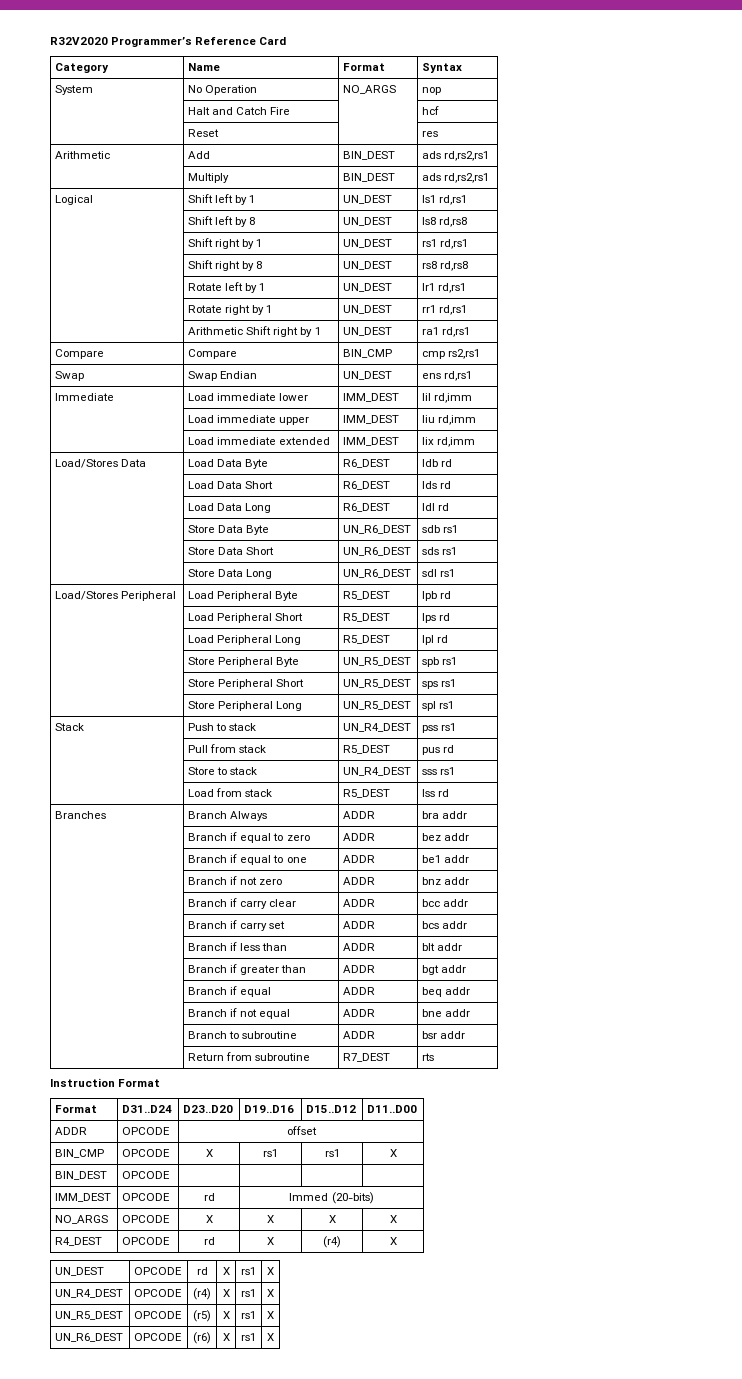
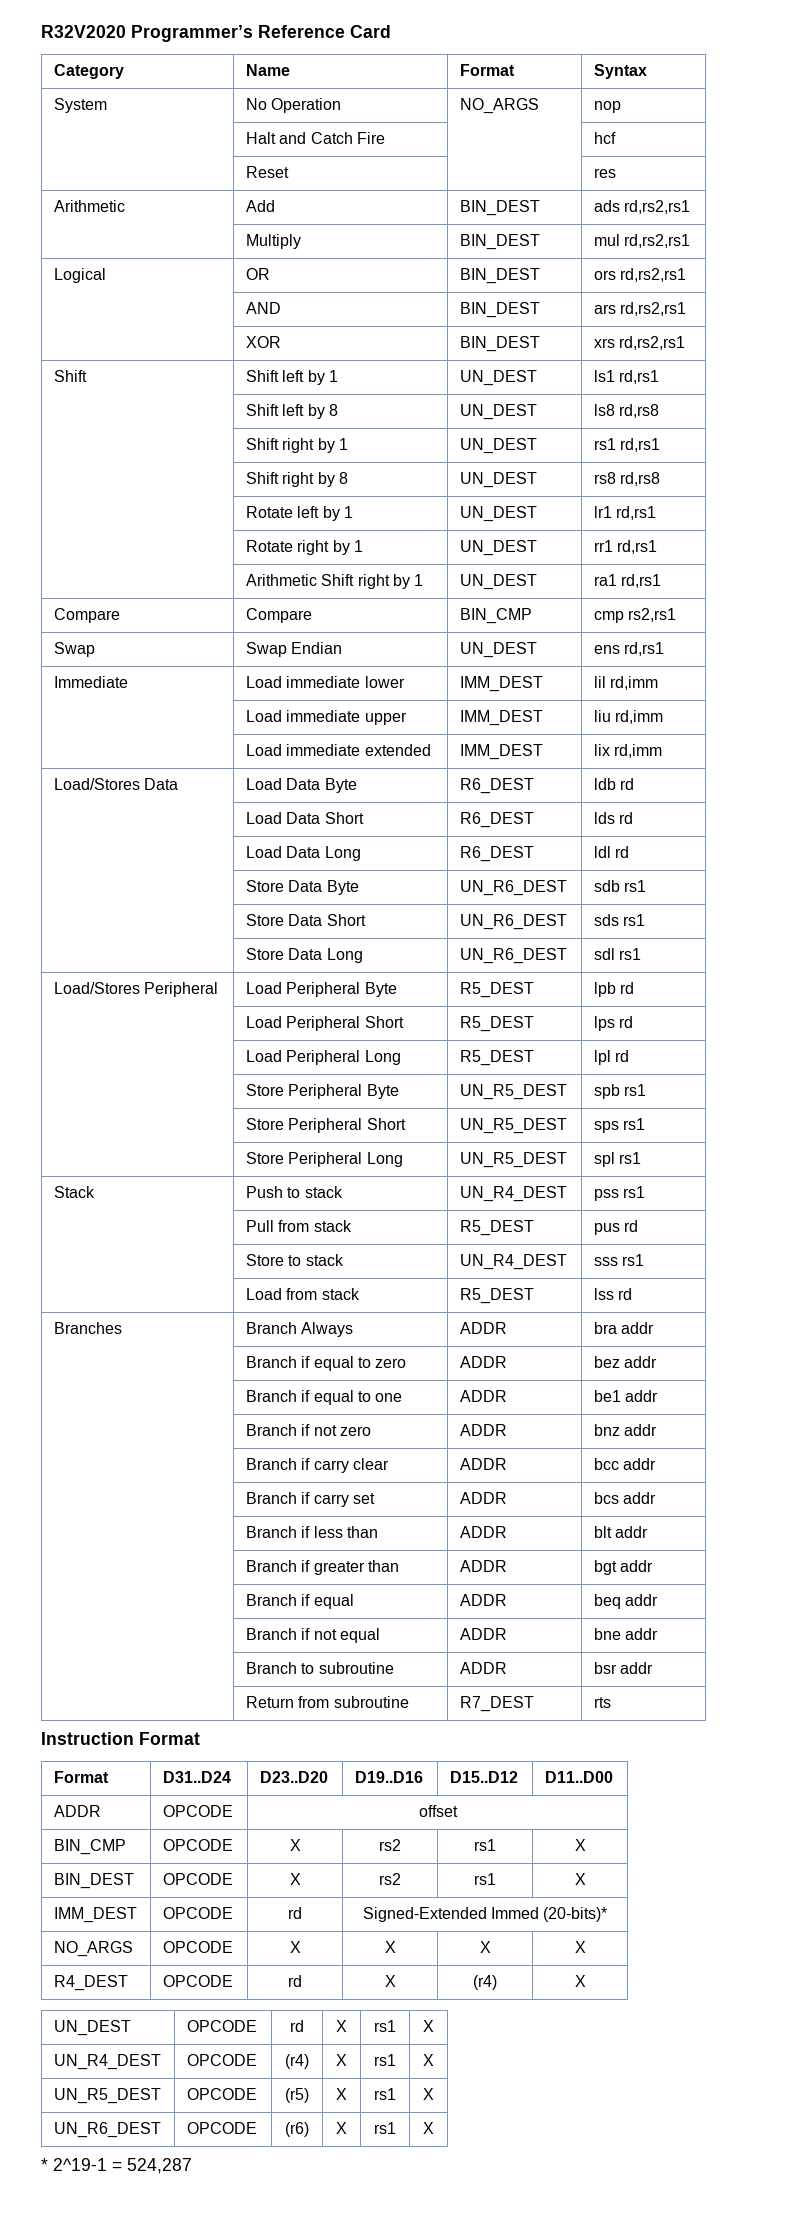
[422,173,442,181] ads -> [593,234,620,246] mul
(94, 200) none -> [245,268,270,280] [459,268,540,284] [593,268,687,282] [245,302,281,314] [459,302,540,318] [593,302,687,316] [245,336,281,348] [459,336,540,352] [593,336,686,350] [53,370,87,382] | OR | BIN_DEST | ors rd,rs2,rs1 // | AND | BIN_DEST | ars rd,rs2,rs1 // | XOR | BIN_DEST | xrs rd,rs2,rs1 // Shift
[263,1149,278,1157] rs1 -> [379,1839,401,1851] rs2
(171, 1175) | | | -> [289,1873,301,1885] [379,1873,401,1885] [474,1873,496,1885] [574,1873,586,1885] X | rs2 | rs1 | X
[289,1192,374,1204] Immed (20-bits) -> [362,1907,608,1922] Signed-Extended Immed (20-bits)*
(274, 1337) none -> [41,2158,192,2174] // * 2^19-1 = 524,287

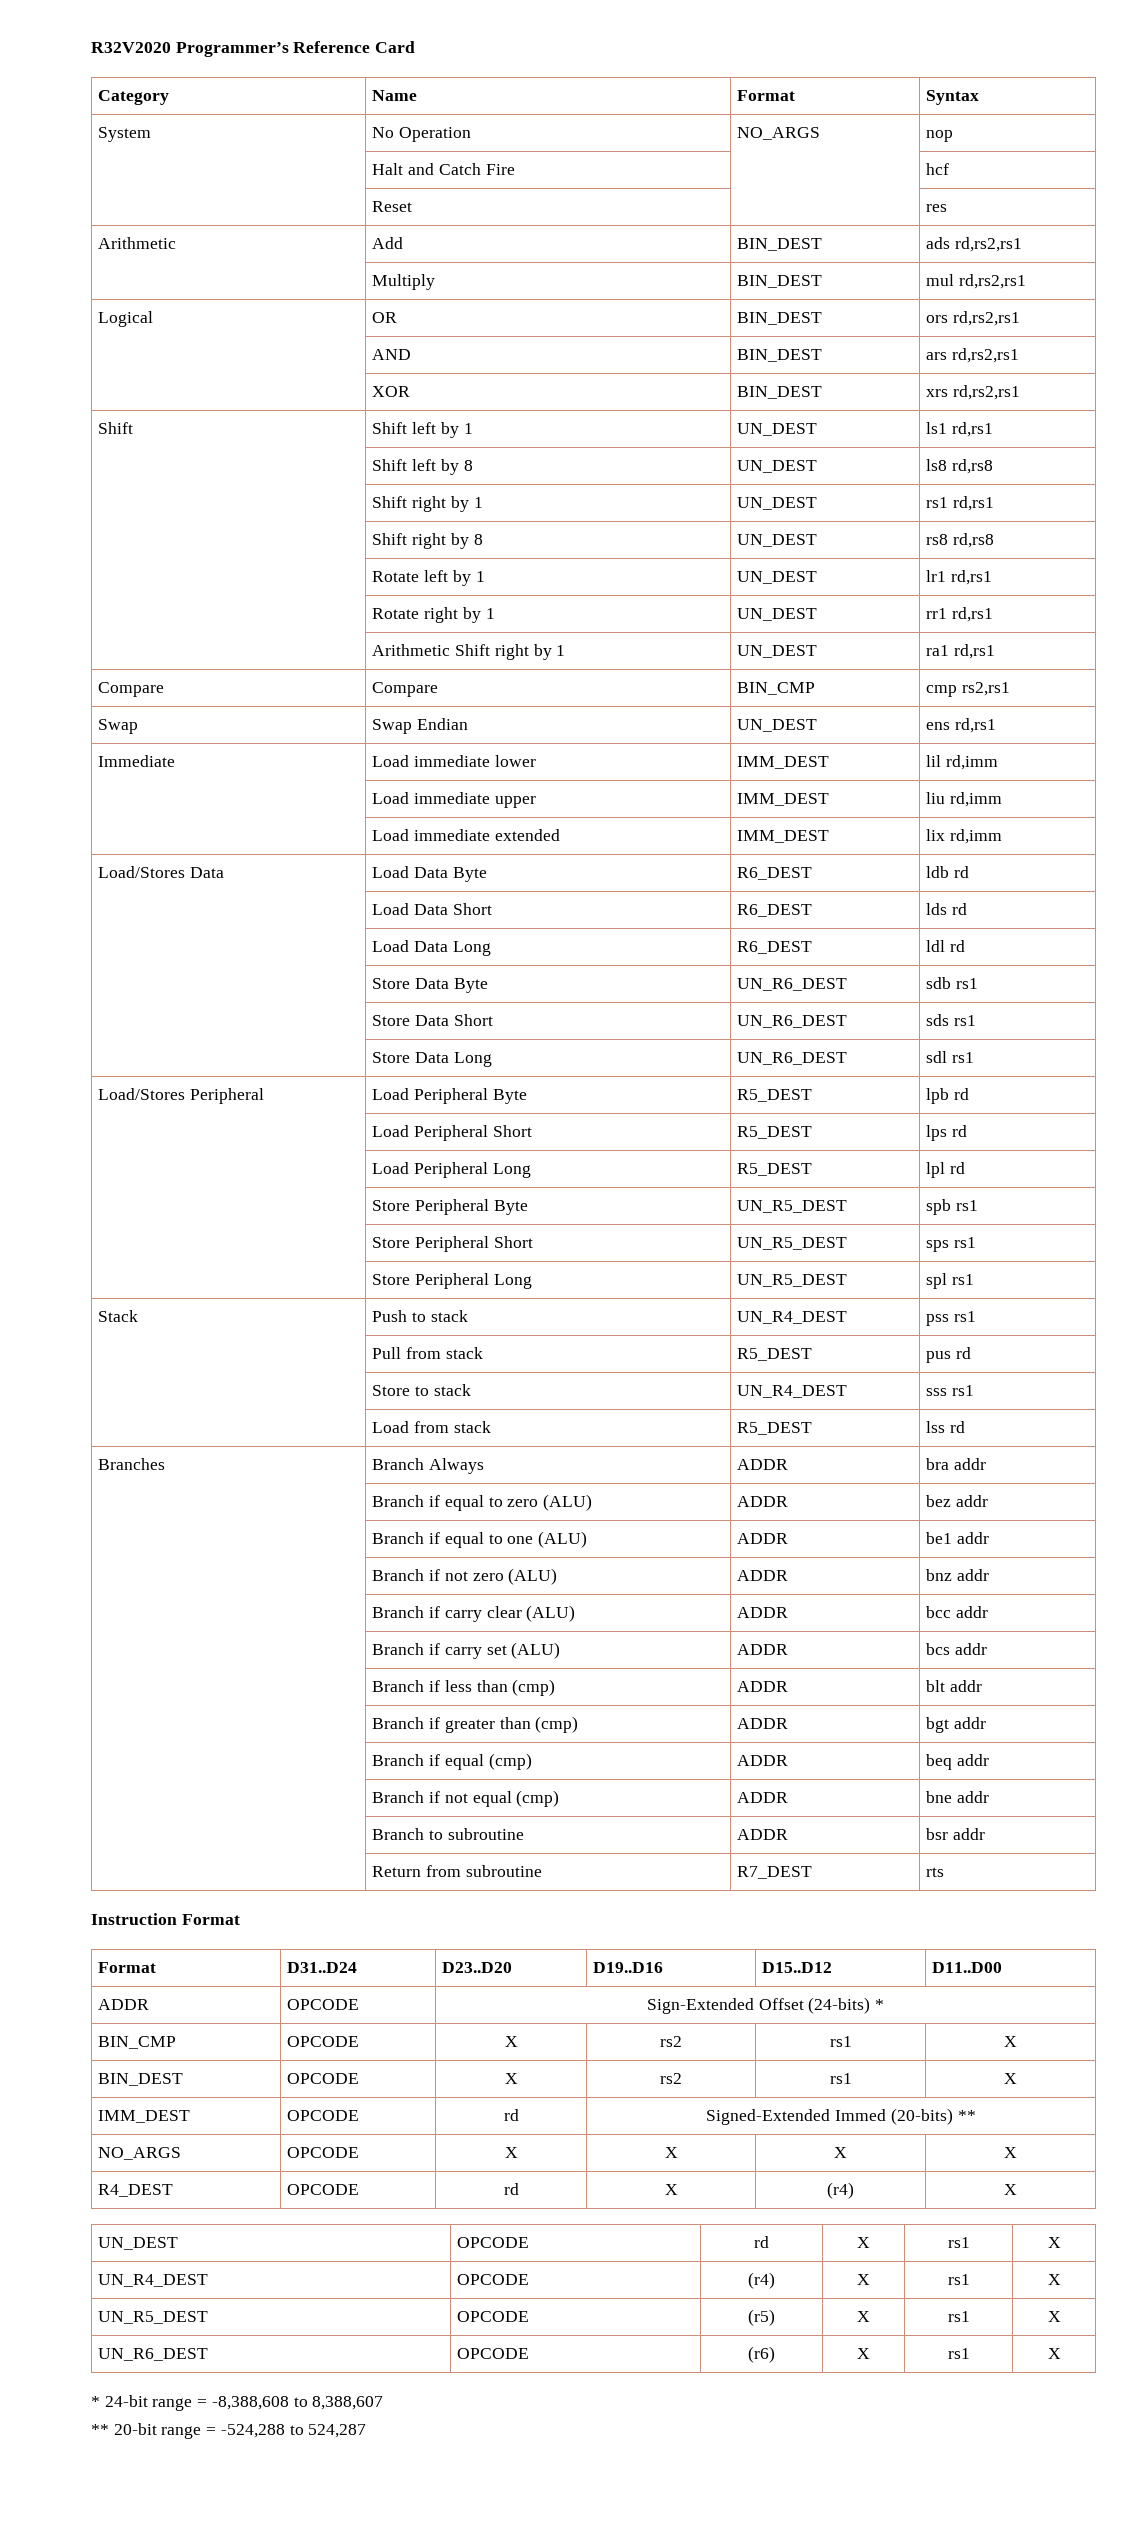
(407, 1363) none -> [543,1494,593,1511] (ALU)
(403, 1397) none -> [538,1531,588,1548] (ALU)
(371, 1431) none -> [508,1568,558,1585] (ALU)
(389, 1464) none -> [526,1605,576,1622] (ALU)
(375, 1498) none -> [511,1642,561,1659] (ALU)
(378, 1532) none -> [512,1679,556,1696] (cmp)
(399, 1566) none -> [535,1716,579,1733] (cmp)
(354, 1601) none -> [488,1753,532,1770] (cmp)
(380, 1635) none -> [516,1790,560,1807] (cmp)
[418,1805,458,1817] offset -> [646,1997,885,2014] Sign-Extended Offset (24-bits) *
[543,1907,608,1922] (20-bits)* -> [890,2108,976,2125] (20-bits) **
[53,2158,122,2171] 2^19-1 = -> [104,2395,384,2411] [91,2423,304,2439] 24-bit range = -8,388,608 to 8,388,607 // ** 20-bit range = -524,288 to

